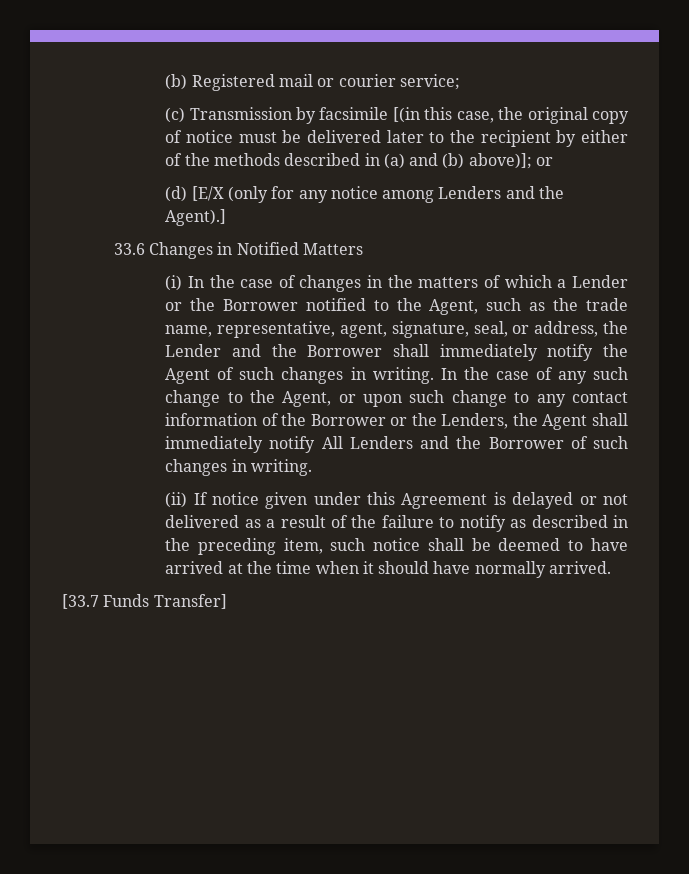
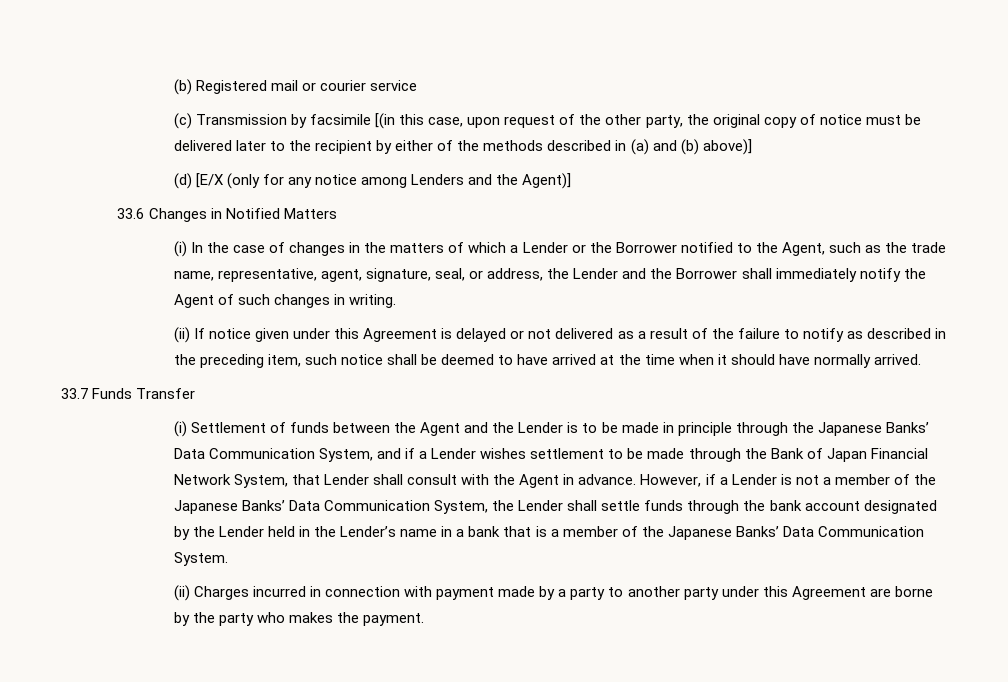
[399,74,460,90] service; -> [370,80,418,91] service
(494, 117) none -> [467,114,683,128] upon request of the other party,
[468,153,554,169] above)]; or -> [702,139,752,155] above)]
[165,209,227,226] Agent).] -> [522,173,572,189] Agent)]
[440,367,629,384] [165,390,628,407] [165,413,628,430] [165,436,629,453] [165,459,312,476] In the case of any such change to the Agent, or upon such change to any contact information of the Borrower or the Lenders, the Agent shall immediately notify All Lenders and the Borrower of such changes in writing. -> (397, 301) none
[62,594,227,609] [33.7 Funds Transfer] -> [61,388,196,399] [173,421,929,437] [173,448,928,462] [173,474,936,488] [173,500,937,514] [173,526,924,540] [173,552,228,566] [173,585,933,601] [173,612,425,626] 33.7 Funds Transfer // (i) Settlement of funds between the Agent and the Lender is to be made in principle through the Japanese Banks’ Data Communication System, and if a Lender wishes settlement to be made through the Bank of Japan Financial Network System, that Lender shall consult with the Agent in advance. However, if a Lender is not a member of the Japanese Banks’ Data Communication System, the Lender shall settle funds through the bank account designated by the Lender held in the Lender’s name in a bank that is a member of the Japanese Banks’ Data Communication System. // (ii) Charges incurred in connection with payment made by a party to another party under this Agreement are borne by the party who makes the payment.

